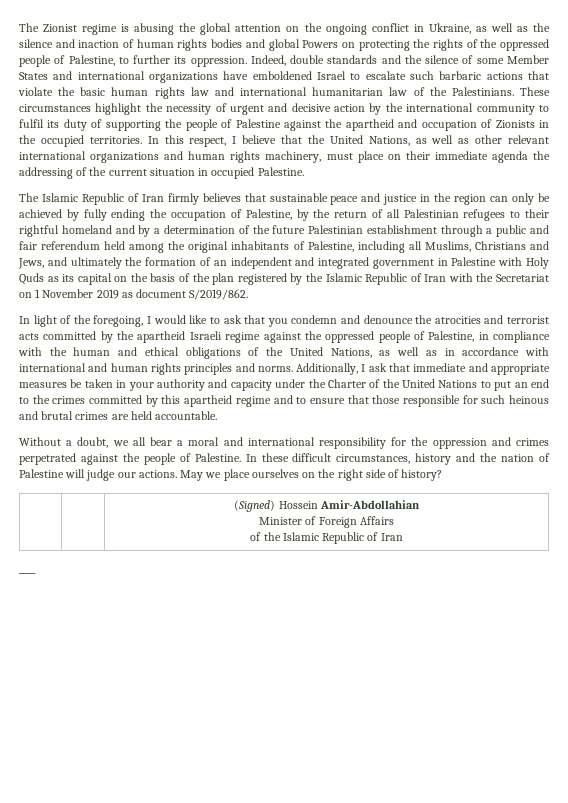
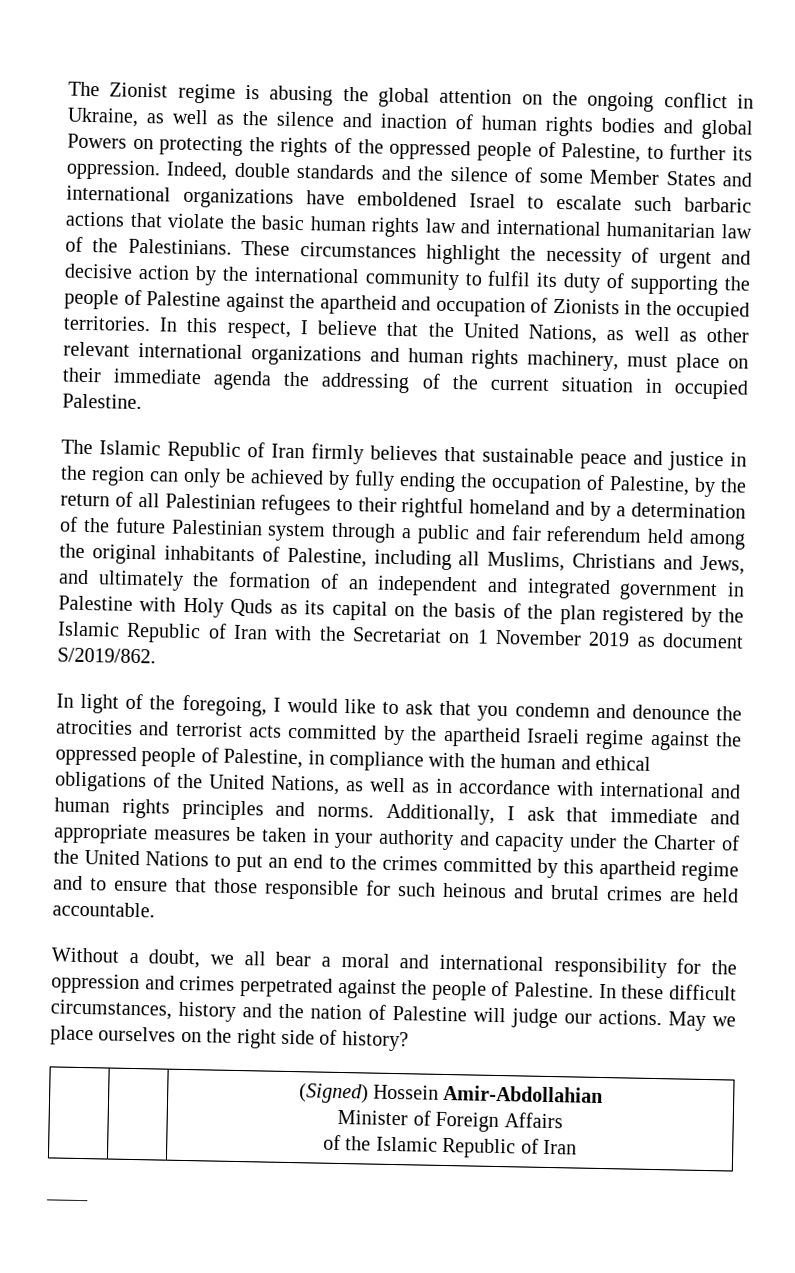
[366,225,437,234] establishment -> [267,523,327,542] system

